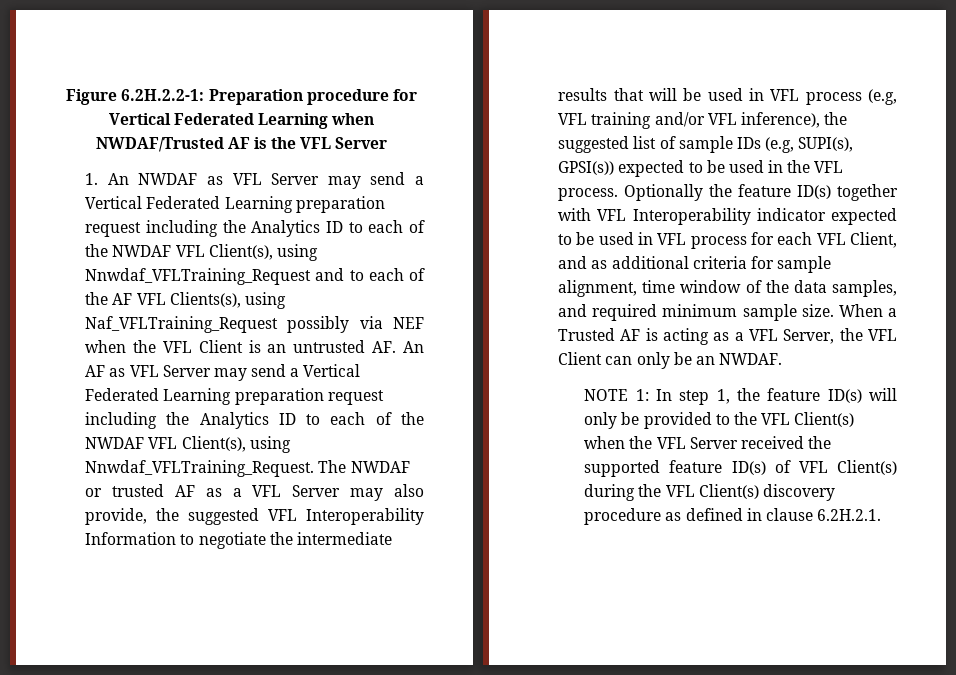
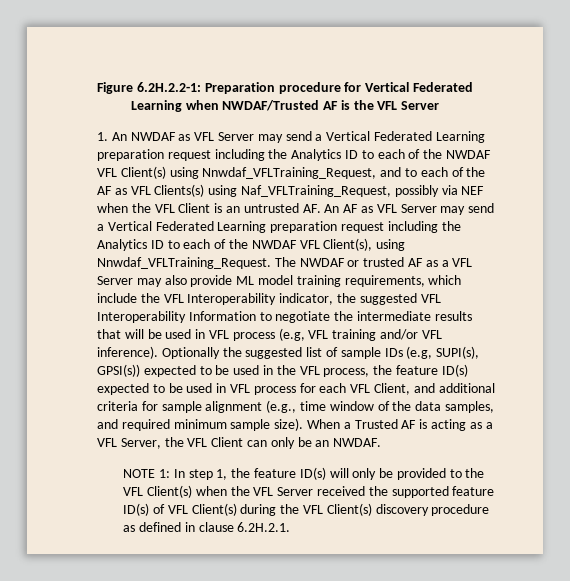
[208,244,318,261] [85,268,312,285] Client(s), using Nnwdaf_VFLTraining_Request -> [120,166,377,179] Client(s) using Nnwdaf_VFLTraining_Request,
[136,292,286,309] [85,316,279,333] VFL Clients(s), using Naf_VFLTraining_Request -> [114,184,392,197] as VFL Clients(s) using Naf_VFLTraining_Request,
[85,508,148,525] provide, -> [190,275,462,287] [97,293,334,305] provide ML model training requirements, which include the VFL Interoperability indicator,
[740,112,820,128] inference), -> [97,346,220,359] inference). Optionally
[558,184,898,201] [558,208,826,225] process. Optionally the feature ID(s) together with VFL Interoperability indicator -> [323,364,468,377] process, the feature ID(s)
[591,260,608,269] as -> (435, 388) none
[558,280,638,297] alignment, -> [205,400,297,413] alignment (e.g.,
[801,304,834,317] size. -> [274,418,304,431] size).

